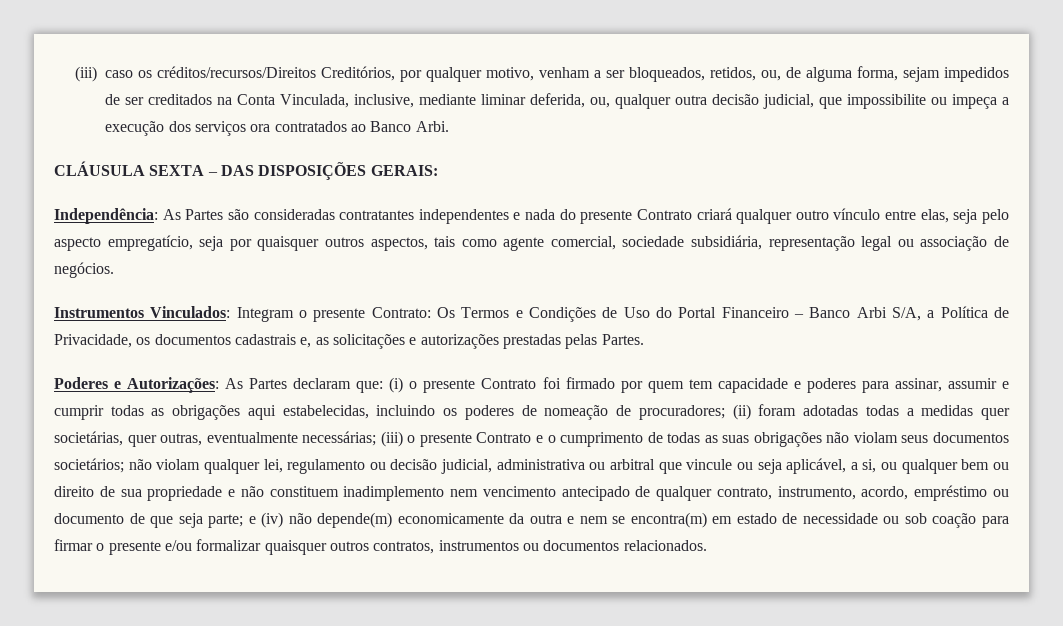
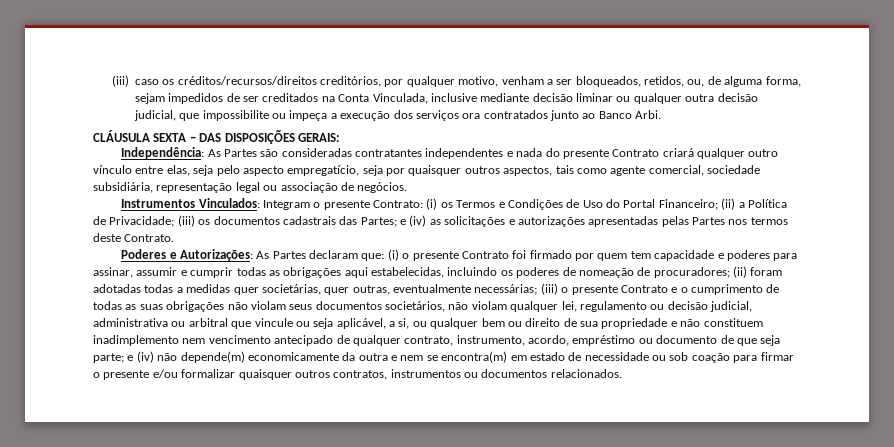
[157,66,396,81] créditos/recursos/Direitos Creditórios, -> [177,76,382,87] créditos/recursos/direitos creditórios,
[354,93,611,108] inclusive, mediante liminar deferida, ou, -> [430,93,631,102] inclusive mediante decisão liminar ou
(347, 126) none -> [550,110,580,121] junto
[436,307,455,318] Os -> [426,198,453,210] (i) os
[721,307,922,321] Financeiro – Banco Arbi S/A, -> [658,198,736,210] Financeiro; (ii)
[54,334,132,348] Privacidade, -> [109,215,195,227] Privacidade; (iii)
[300,334,644,349] e, as solicitações e autorizações prestadas pelas Partes. -> [339,215,788,227] [93,233,175,242] das Partes; e (iv) as solicitações e autorizações apresentadas pelas Partes nos termos deste Contrato.
[54,458,124,473] societários; -> [385,301,445,312] societários,

